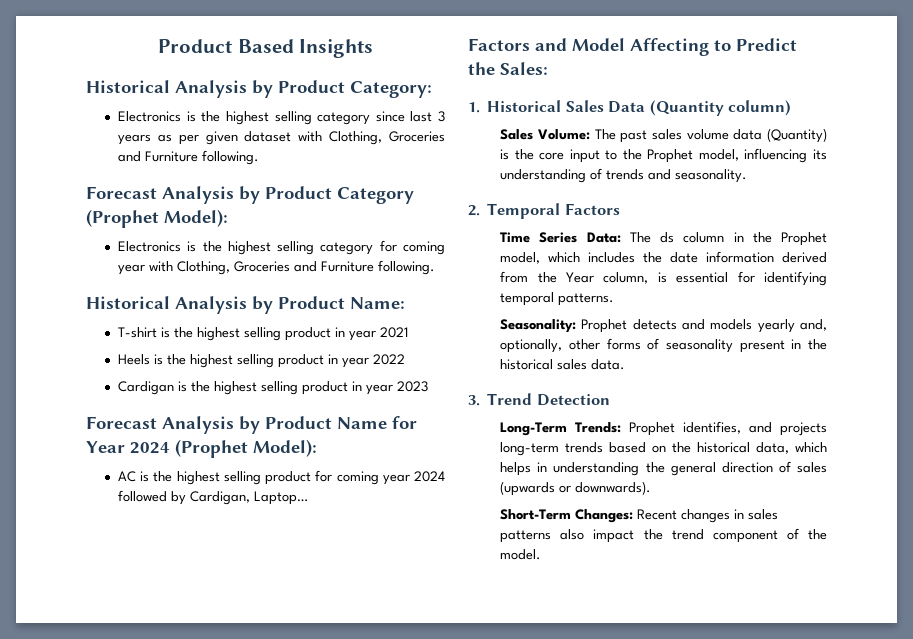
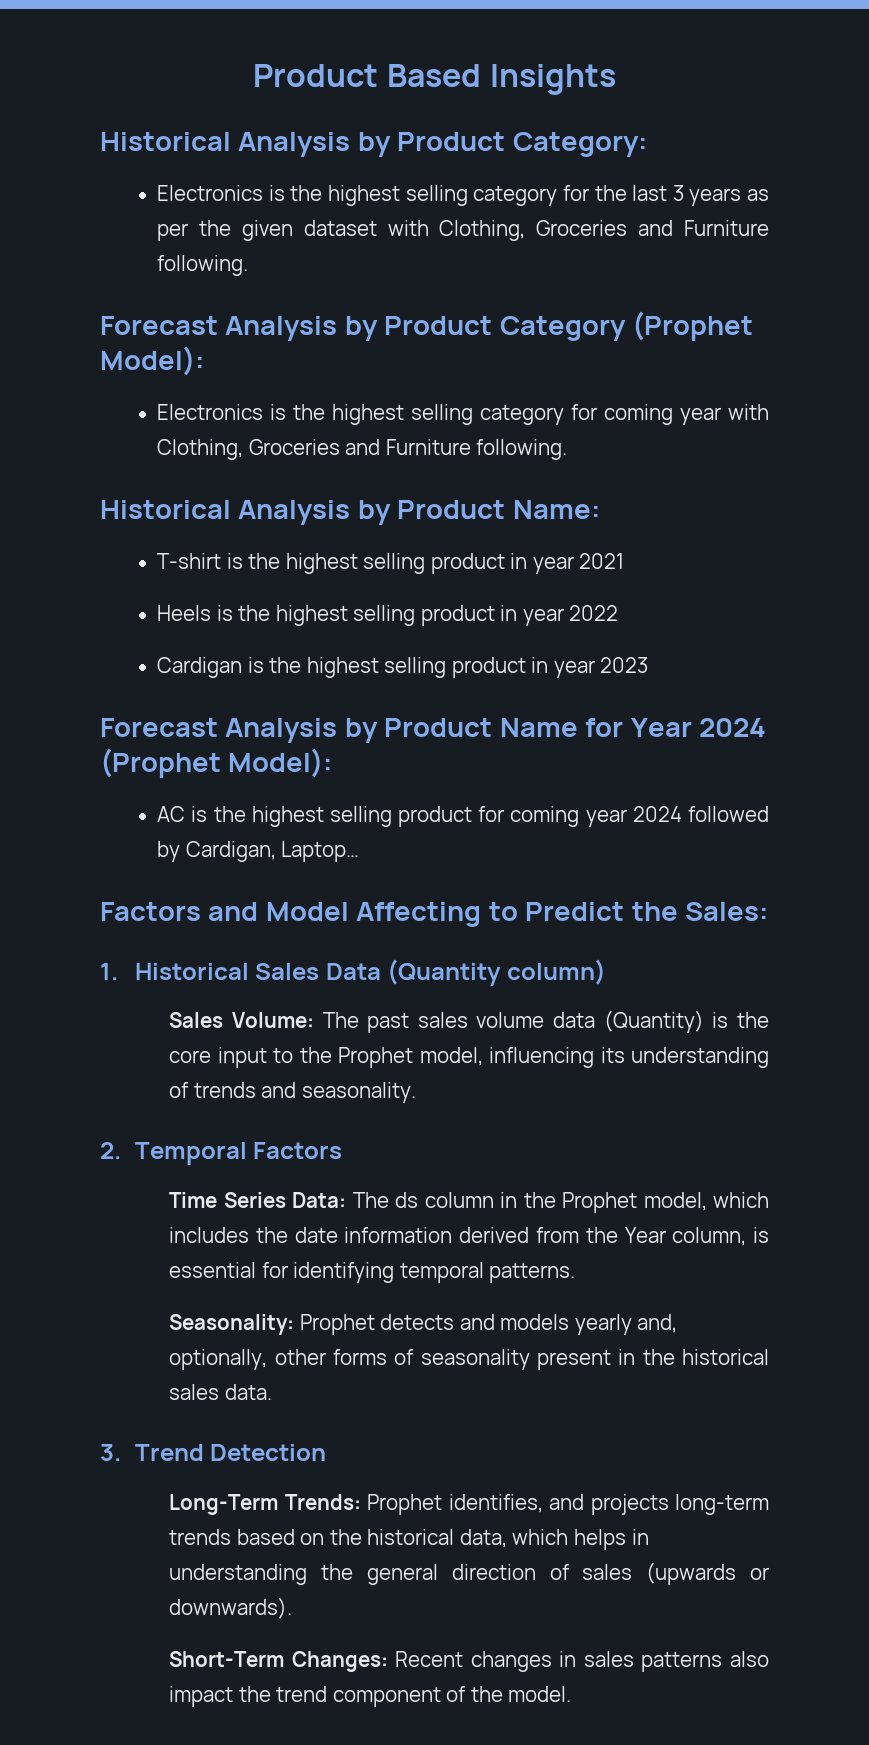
[375,111,405,122] since -> [562,185,627,201] for the
(199, 139) none -> [199,220,232,236] the

